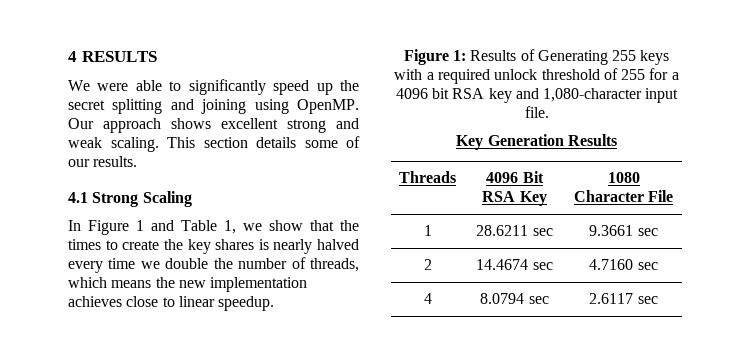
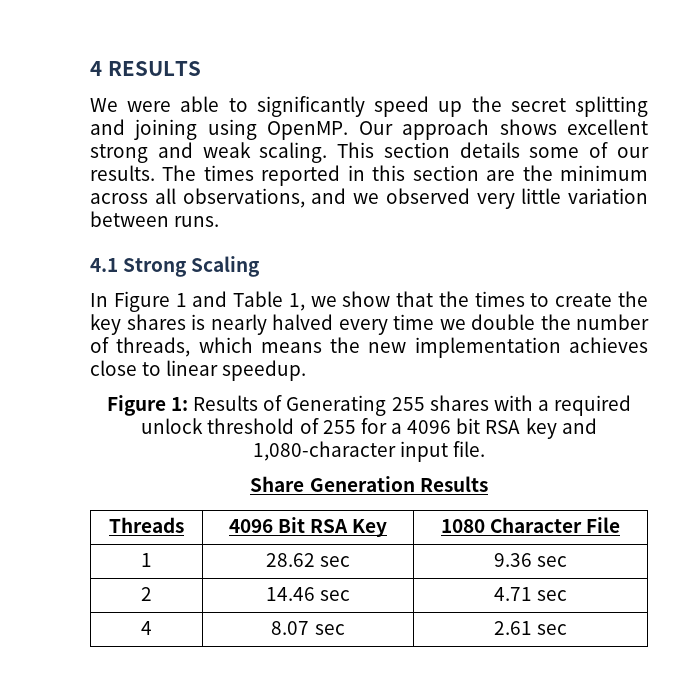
(138, 161) none -> [162,165,649,186] [90,188,648,209] [90,211,220,227] The times reported in this section are the minimum across all observations, and we observed very little variation between runs.
[640,50,670,65] keys -> [429,395,489,411] shares
[456,135,484,150] Key -> [250,476,305,492] Share
[476,225,553,236] [589,225,634,236] 28.6211 sec | 9.3661 -> [265,553,351,567] [493,553,532,567] 28.62 sec | 9.36
[476,259,553,270] [589,259,634,270] 14.4674 sec | 4.7160 -> [265,587,351,601] [493,587,532,601] 14.46 sec | 4.71
[480,293,549,304] [589,293,634,304] 8.0794 sec | 2.6117 -> [271,621,345,635] [493,621,532,635] 8.07 sec | 2.61

